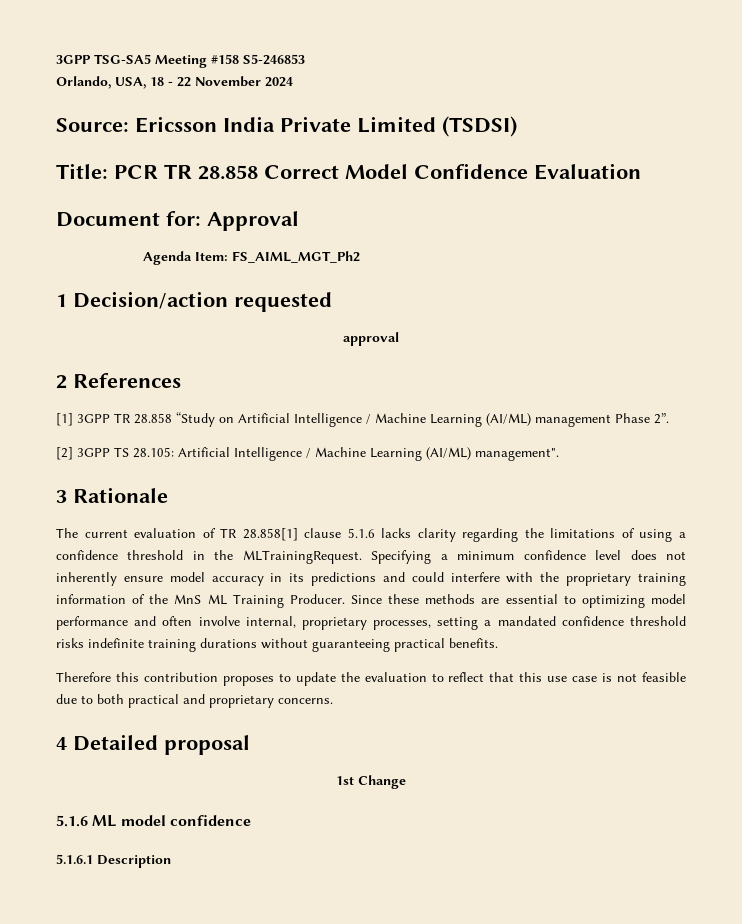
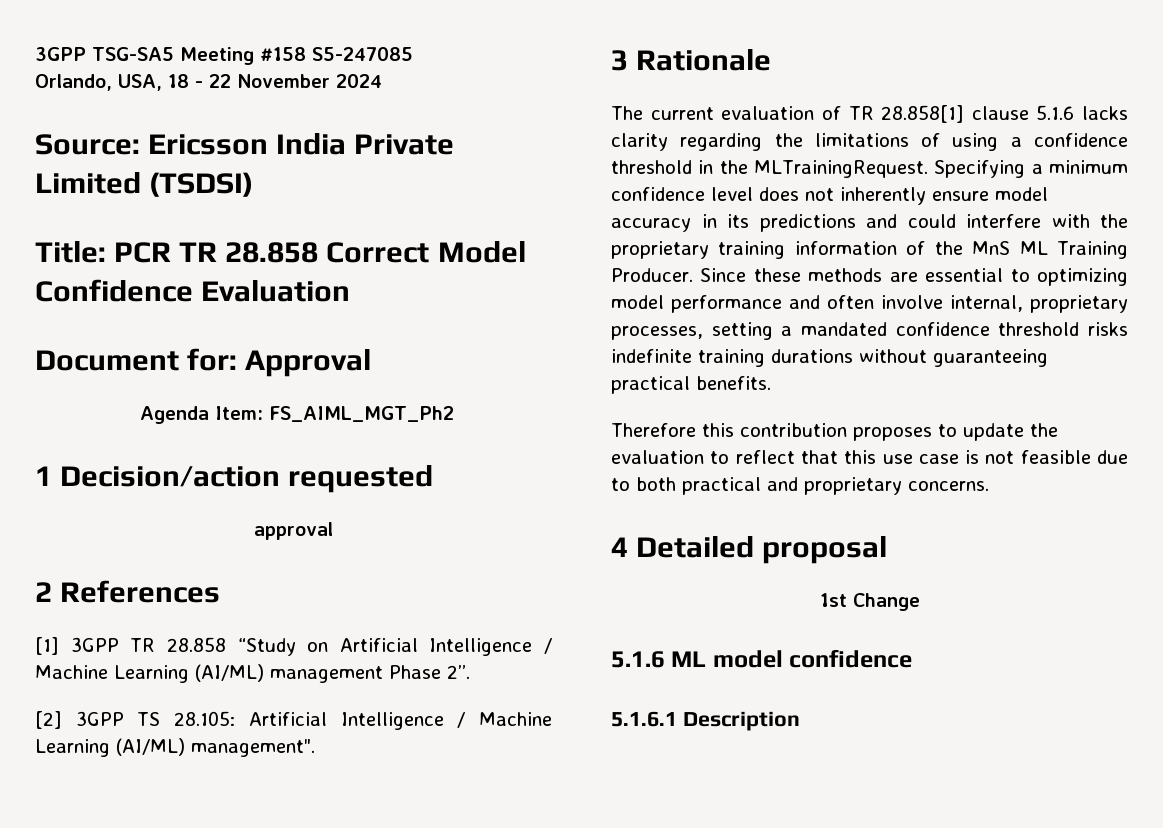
[243,54,305,65] S5-246853 -> [312,47,413,61] S5-247085

